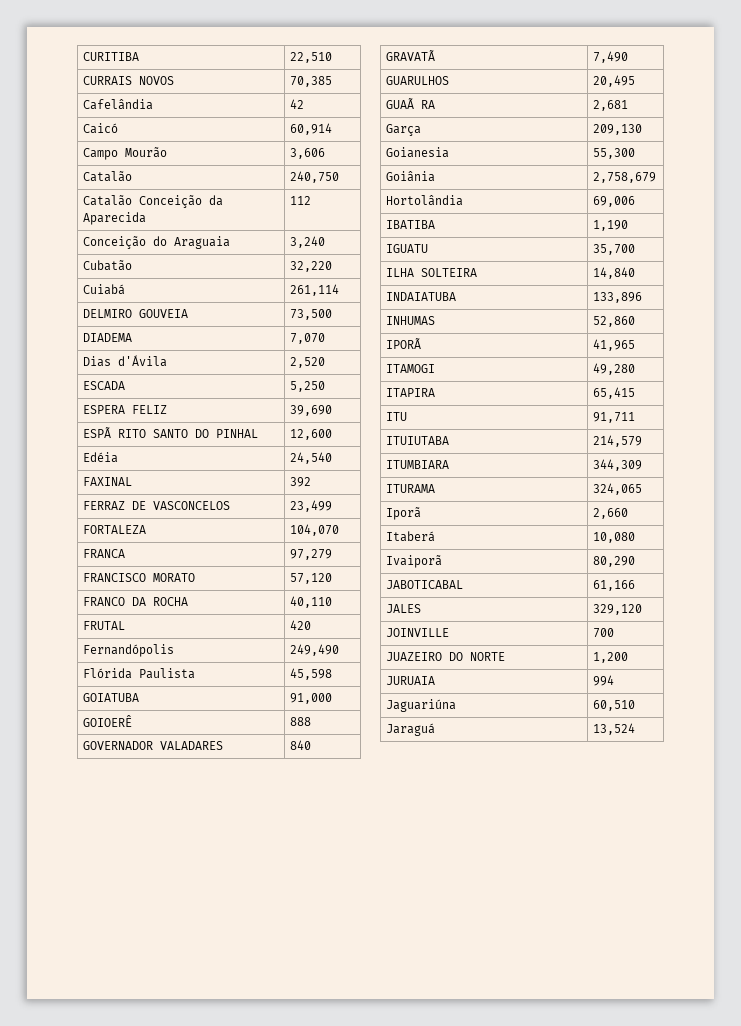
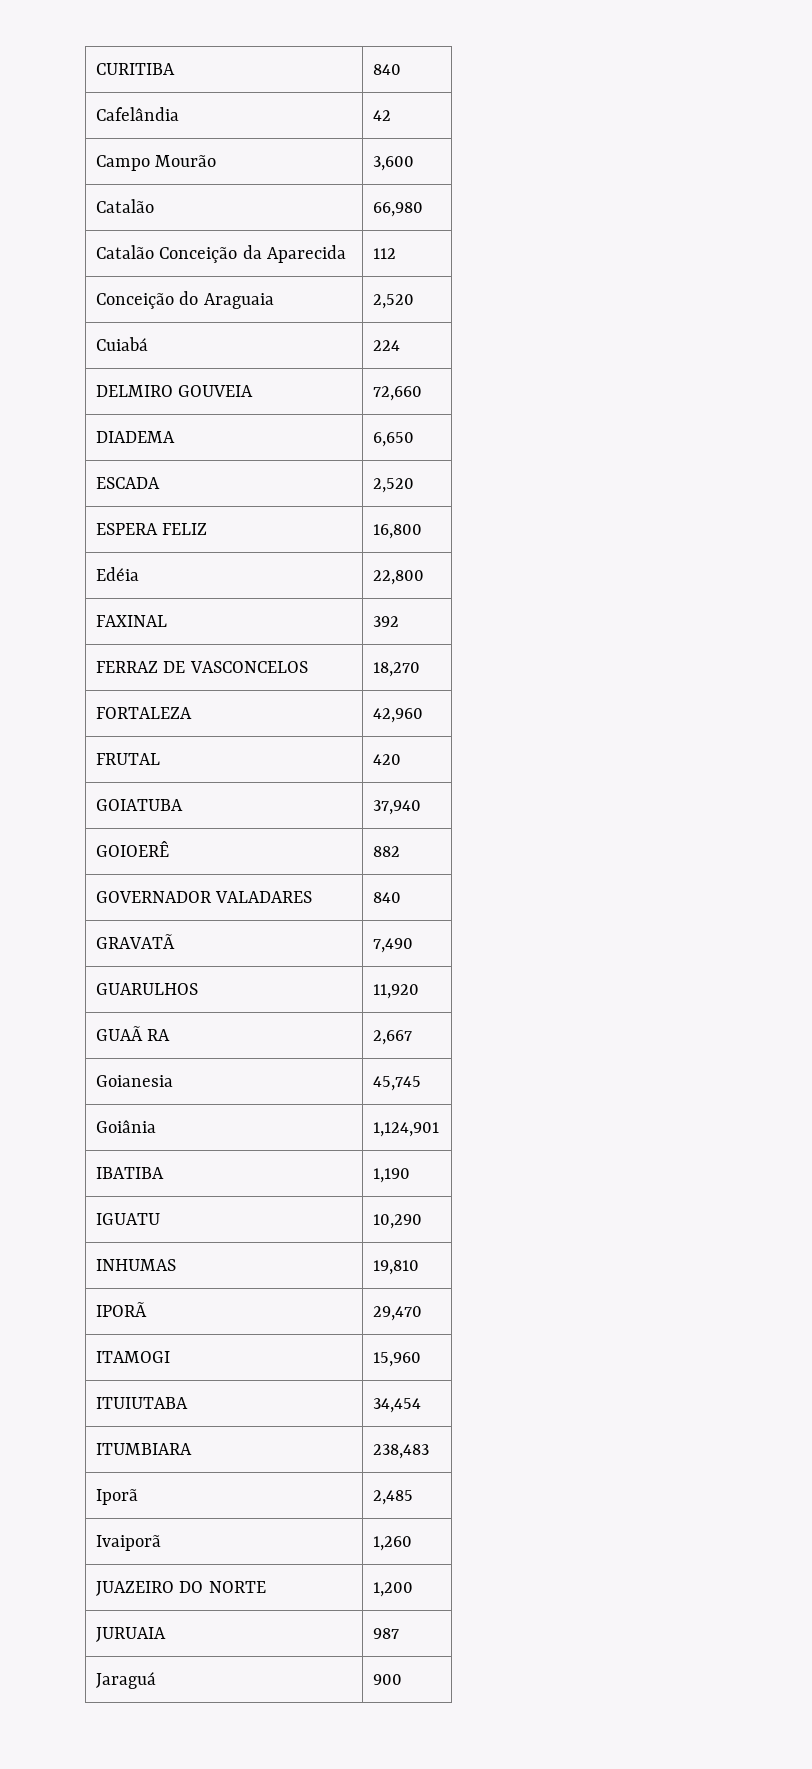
[289,52,332,63] [82,76,174,85] [289,76,332,87] 22,510 // CURRAIS NOVOS | 70,385 -> [372,64,401,75] 840
[82,123,118,134] [289,123,332,135] // Caicó | 60,914 -> (391, 115) none
[289,148,325,159] 3,606 -> [372,156,414,171] 3,600
[289,171,339,183] 240,750 -> [372,202,423,217] 66,980
[289,236,325,248] [82,260,132,271] [289,261,332,272] 3,240 // Cubatão | 32,220 -> [372,294,414,309] 2,520
[289,284,339,296] 261,114 -> [372,340,400,351] 224
[289,309,332,320] 73,500 -> [372,386,422,401] 72,660
[289,333,325,344] [82,355,167,367] [289,357,325,368] 7,070 // Dias d'Ávila | 2,520 -> [372,432,414,447] 6,650
[289,381,325,392] 5,250 -> [372,478,414,493] 2,520
[289,405,332,416] [82,427,258,438] [289,429,332,440] 39,690 // ESPÃ RITO SANTO DO PINHAL | 12,600 -> [372,524,422,539] 16,800
[289,452,332,464] 24,540 -> [372,570,424,585] 22,800
[289,500,332,512] 23,499 -> [372,662,420,677] 18,270
[289,524,339,536] [82,549,125,558] [289,549,332,560] [82,573,195,582] [289,573,332,584] [82,597,188,606] [289,596,332,608] [82,621,125,630] [289,620,311,630] [82,644,174,657] [289,644,339,656] [82,668,195,679] [289,668,332,680] 104,070 // FRANCA | 97,279 // FRANCISCO MORATO | 57,120 // FRANCO DA ROCHA | 40,110 // FRUTAL | 420 // Fernandópolis | 249,490 // Flórida Paulista | 45,598 -> [372,708,423,723] [95,753,160,765] [372,754,401,765] 42,960 // FRUTAL | 420
[289,693,332,704] 91,000 -> [372,800,421,815] 37,940
[289,717,311,726] 888 -> [372,846,400,857] 882
[592,75,635,87] 20,495 -> [372,984,419,999] 11,920
[592,100,628,111] [385,124,421,136] [592,124,642,135] 2,681 // Garça | 209,130 -> [372,1030,412,1045] 2,667
[592,148,635,159] 55,300 -> [372,1076,421,1091] 45,745
[592,172,656,183] [385,195,463,206] [592,196,635,207] 2,758,679 // Hortolândia | 69,006 -> [372,1122,439,1137] 1,124,901
[592,244,635,255] [385,268,477,277] [592,267,635,279] [385,292,456,301] [592,292,642,303] 35,700 // ILHA SOLTEIRA | 14,840 // INDAIATUBA | 133,896 -> [372,1214,422,1229] 10,290
[592,316,635,327] 52,860 -> [372,1260,419,1275] 19,810
[592,339,635,351] 41,965 -> [372,1306,422,1321] 29,470
[592,363,635,375] [385,388,435,397] [592,387,635,399] [385,412,407,421] [592,412,635,423] 49,280 // ITAPIRA | 65,415 // ITU | 91,711 -> [372,1352,421,1367] 15,960
[592,435,642,447] 214,579 -> [372,1398,421,1413] 34,454
[592,459,642,471] [385,484,435,493] [592,483,642,495] [385,507,421,520] [592,508,628,519] [385,531,435,542] [592,532,635,543] [385,555,442,568] [592,556,635,567] [385,580,463,589] [592,580,635,591] [385,604,421,613] [592,604,642,615] [385,628,449,637] [592,628,614,638] 344,309 // ITURAMA | 324,065 // Iporã | 2,660 // Itaberá | 10,080 // Ivaiporã | 80,290 // JABOTICABAL | 61,166 // JALES | 329,120 // JOINVILLE | 700 -> [372,1444,429,1459] [95,1489,138,1505] [372,1490,413,1505] [95,1535,161,1551] [372,1536,412,1551] 238,483 // Iporã | 2,485 // Ivaiporã | 1,260
[592,675,614,686] [385,699,456,712] [592,700,635,711] 994 // Jaguariúna | 60,510 -> [372,1628,399,1639] 987
[592,723,635,735] 13,524 -> [372,1674,402,1685] 900

